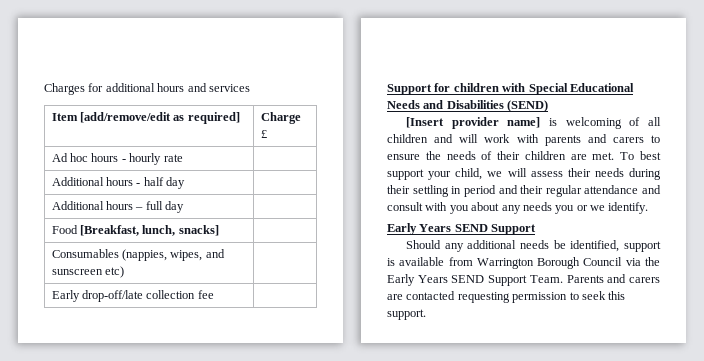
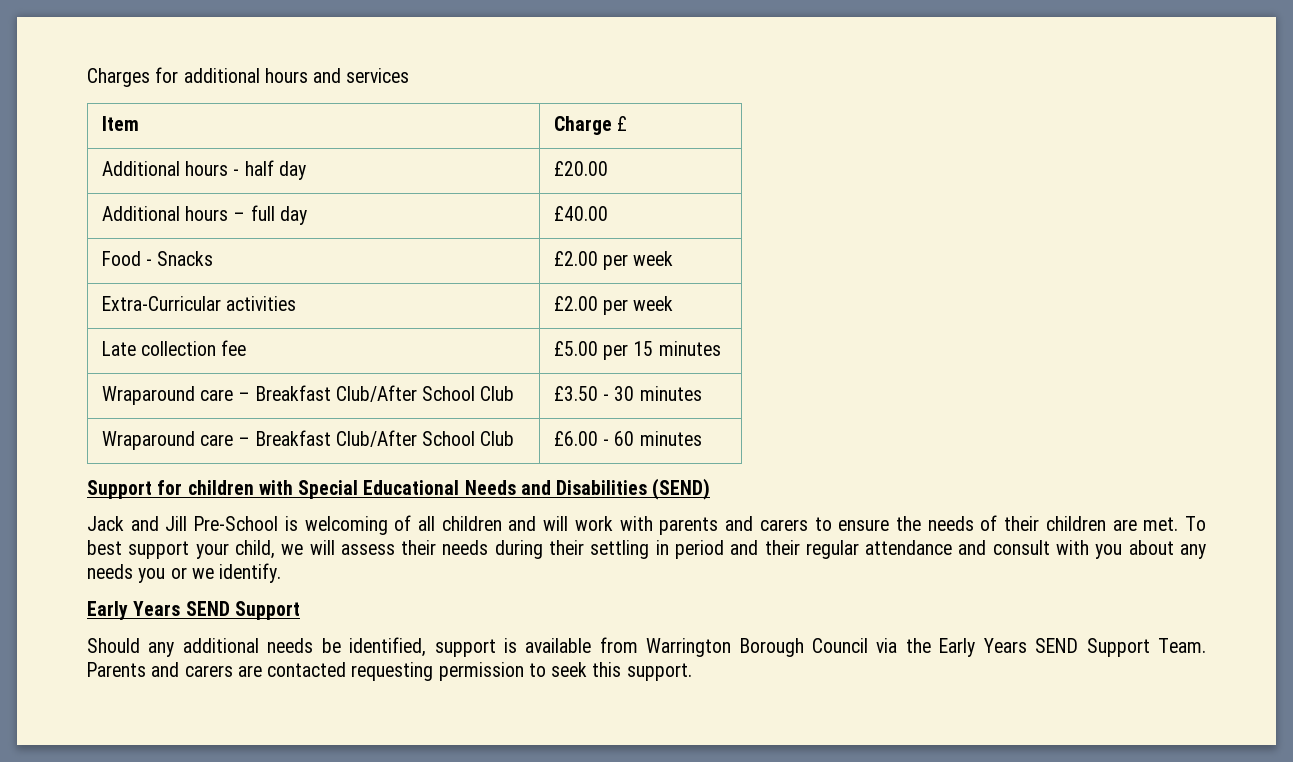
[80,112,240,124] [add/remove/edit as required] -> (139, 123) none
[51,153,183,165] // Ad hoc hours - hourly rate | -> (628, 123) none
(186, 183) none -> [553,161,608,176] £20.00
(185, 207) none -> [553,206,608,221] £40.00
[80,225,219,236] [51,249,225,261] [51,266,125,278] [51,290,214,302] [Breakfast, lunch, snacks] | // Consumables (nappies, wipes, and sunscreen etc) | // Early drop-off/late collection fee | -> [146,251,214,266] [553,251,674,270] [101,296,297,311] [553,296,674,315] [101,340,247,356] [553,341,721,360] [101,385,515,405] [553,386,702,401] [101,430,515,450] [553,431,702,446] - Snacks | £2.00 per week // Extra-Curricular activities | £2.00 per week // Late collection fee | £5.00 per 15 minutes // Wraparound care – Breakfast Club/After School Club | £3.50 - 30 minutes // Wraparound care – Breakfast Club/After School Club | £6.00 - 60 minutes
[405,117,541,129] [Insert provider name] -> [87,516,279,531] Jack and Jill Pre-School

